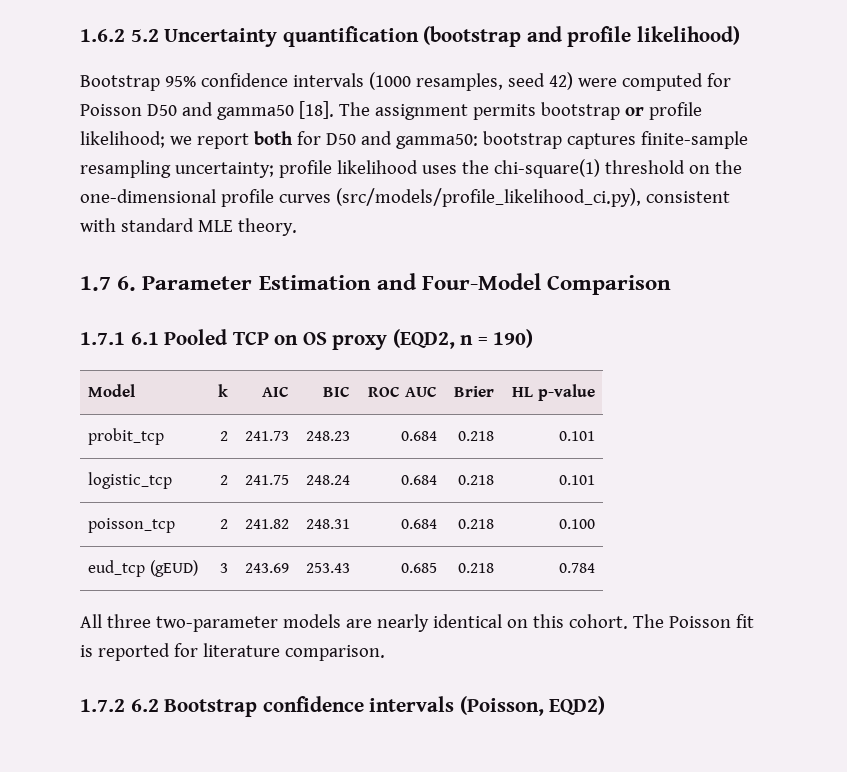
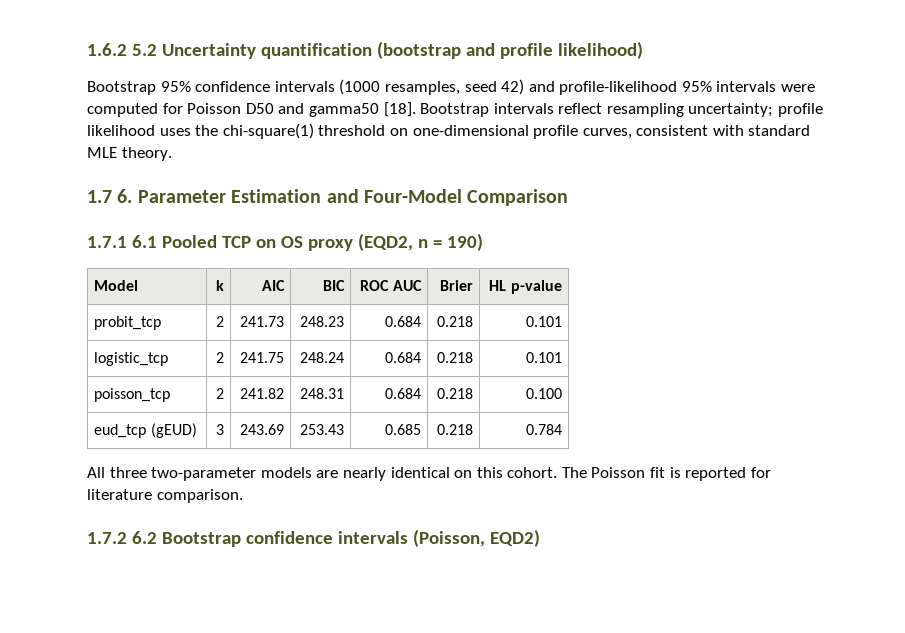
(573, 81) none -> [528,81,777,95] and profile-likelihood 95% intervals
[338,102,702,120] [80,131,748,149] The assignment permits bootstrap or profile likelihood; we report both for D50 and gamma50: bootstrap captures finite-sample -> [420,103,603,117] Bootstrap intervals reflect
[714,160,742,174] the -> (408, 132) none
[278,188,641,207] curves (src/models/profile_likelihood_ci.py), -> [582,128,632,139] curves,

